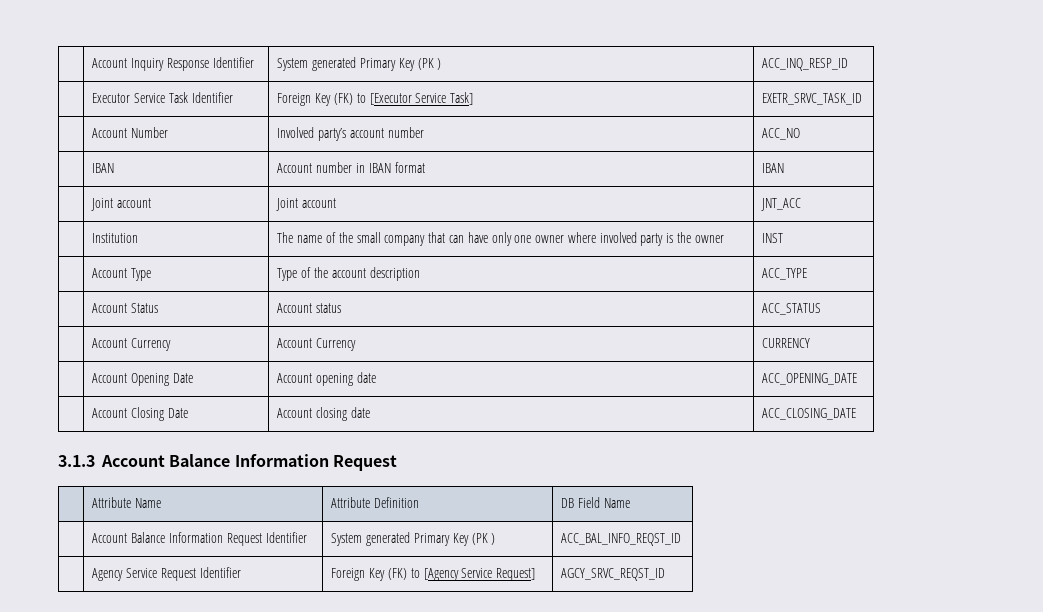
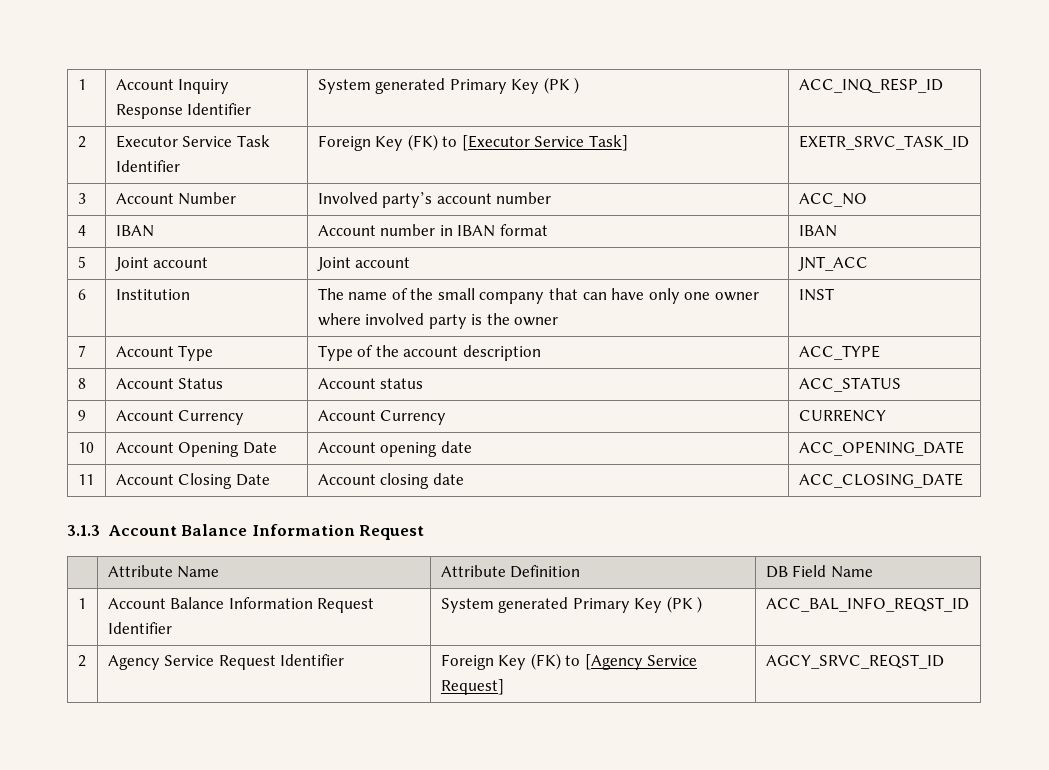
(92, 63) none -> [77,79,86,90] 1
(849, 64) none -> [77,136,86,148] 2
(863, 99) none -> [77,193,86,204] 3
(801, 134) none -> [77,225,86,236] 4
(785, 168) none -> [77,256,86,268] 5
(802, 204) none -> [77,289,86,300] 6
(784, 238) none -> [77,345,86,357] 7
(808, 274) none -> [77,378,86,389] 8
(822, 309) none -> [77,410,86,421] 9
(811, 343) none -> [77,442,94,453] 10
(858, 379) none -> [77,474,94,485] 11
(631, 503) none -> [77,598,86,609] 1
(682, 539) none -> [77,655,86,667] 2

